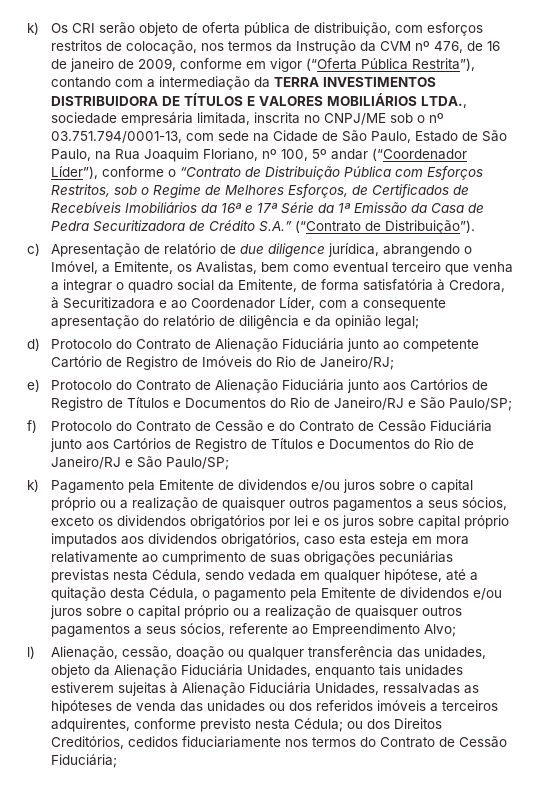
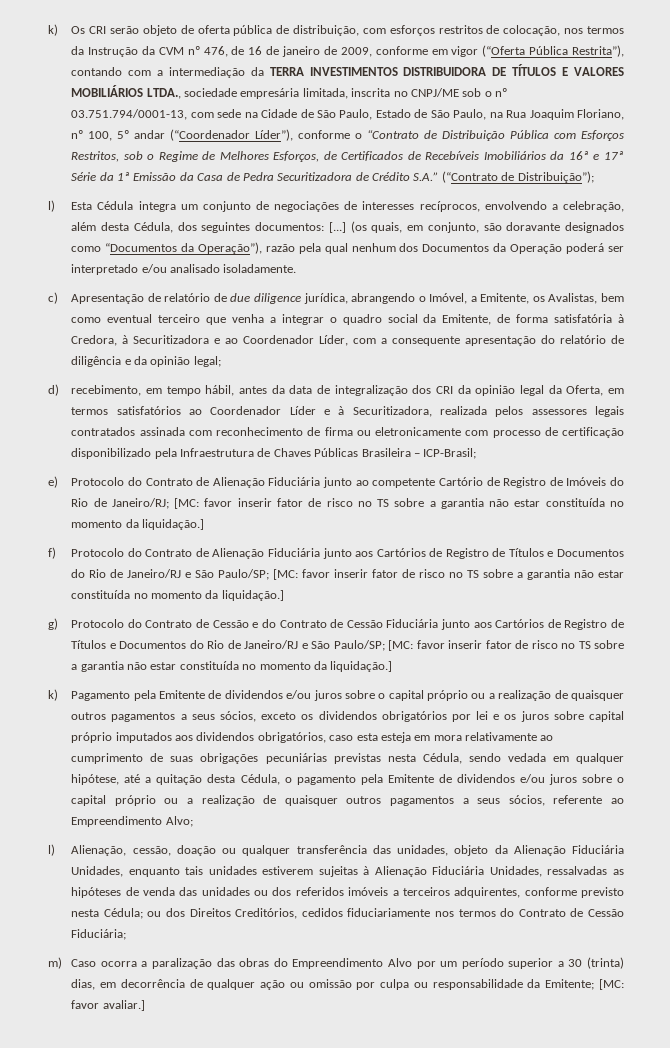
[385,220,476,234] Distribuição”). -> [517,171,594,183] [48,200,624,212] [71,221,625,233] [71,242,624,254] [71,264,297,275] Distribuição”); // l) Esta Cédula integra um conjunto de negociações de interesses recíprocos, envolvendo a celebração, além desta Cédula, dos seguintes documentos: [...] (os quais, em conjunto, são doravante designados como “Documentos da Operação”), razão pela qual nenhum dos Documentos da Operação poderá ser interpretado e/ou analisado isoladamente.
(40, 344) none -> [71,385,625,396] [71,406,624,417] [71,427,624,438] [71,448,477,459] [48,476,58,488] recebimento, em tempo hábil, antes da data de integralização dos CRI da opinião legal da Oferta, em termos satisfatórios ao Coordenador Líder e à Securitizadora, realizada pelos assessores legais contratados assinada com reconhecimento de firma ou eletronicamente com processo de certificação disponibilizado pela Infraestrutura de Chaves Públicas Brasileira – ICP-Brasil; // e)
[27,379,40,392] // e) -> [174,498,624,509] [71,519,205,530] [48,547,56,559] [MC: favor inserir fator de risco no TS sobre a garantia não estar constituída no momento da liquidação.] // f)
[27,420,37,433] // f) -> [273,569,624,580] [71,590,284,601] [48,618,58,630] [MC: favor inserir fator de risco no TS sobre a garantia não estar constituída no momento da liquidação.] // g)
(230, 463) none -> [388,640,624,651] [71,661,393,672] [MC: favor inserir fator de risco no TS sobre a garantia não estar constituída no momento da liquidação.]
(118, 761) none -> [48,957,624,969] [71,979,625,990] [71,1000,145,1011] // m) Caso ocorra a paralização das obras do Empreendimento Alvo por um período superior a 30 (trinta) dias, em decorrência de qualquer ação ou omissão por culpa ou responsabilidade da Emitente; [MC: favor avaliar.]

